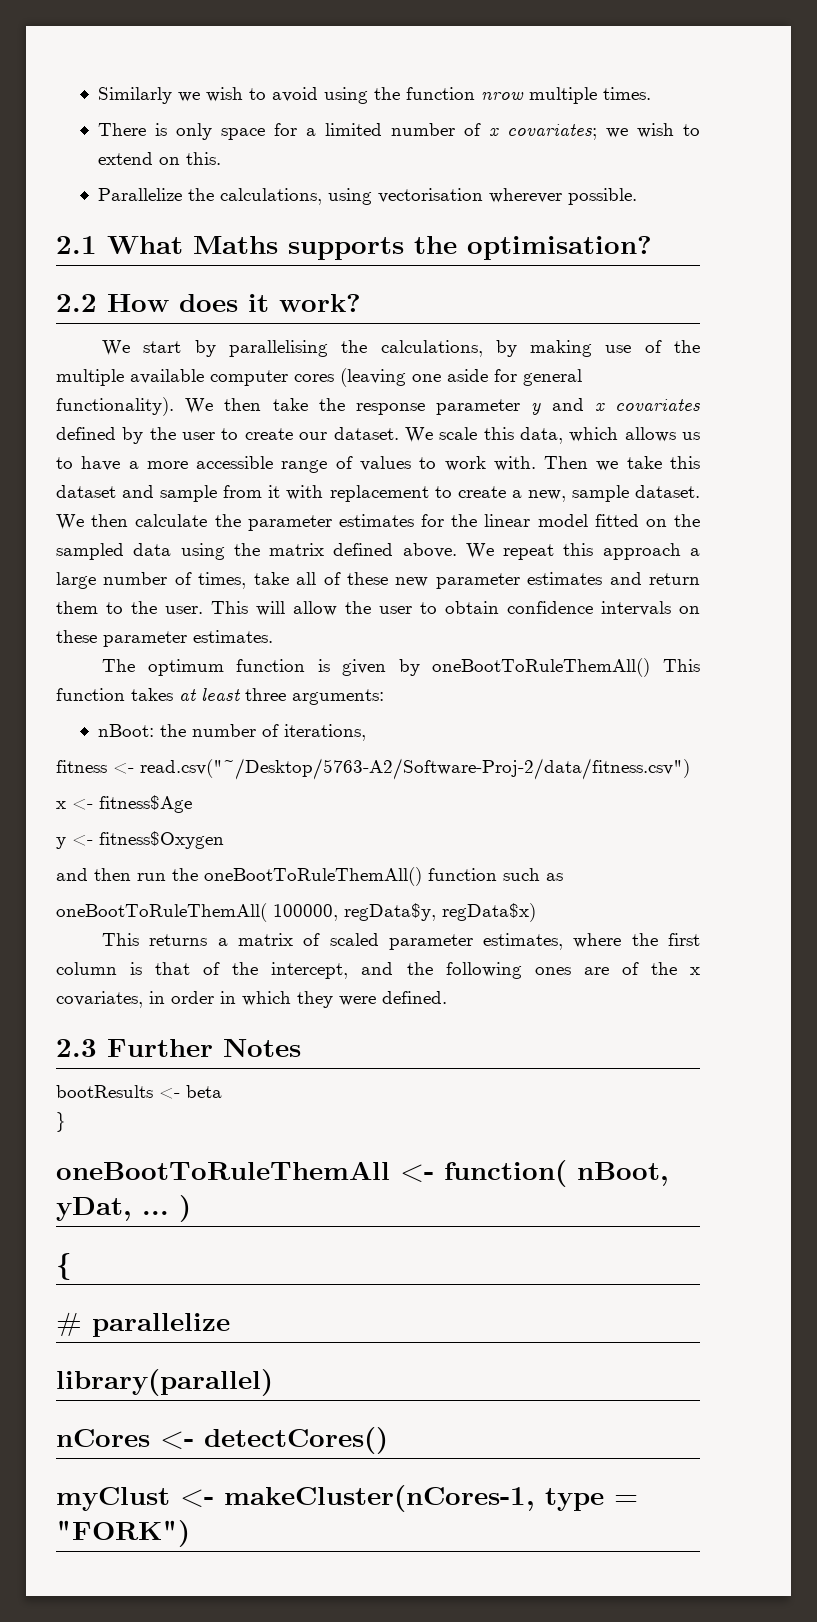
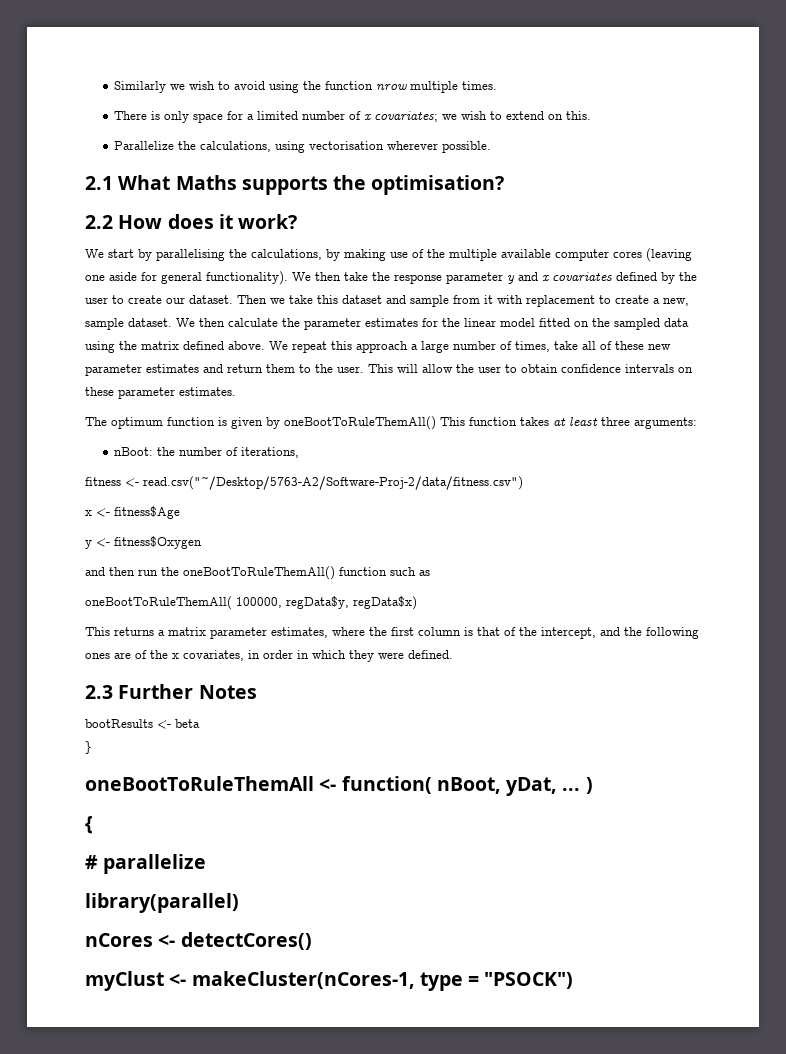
[404,427,700,444] [56,456,536,473] We scale this data, which allows us to have a more accessible range of values to work with. -> (233, 299) none
[303,933,379,946] of scaled -> (206, 631) none
[56,1520,190,1547] "FORK") -> [484,972,574,989] "PSOCK")

